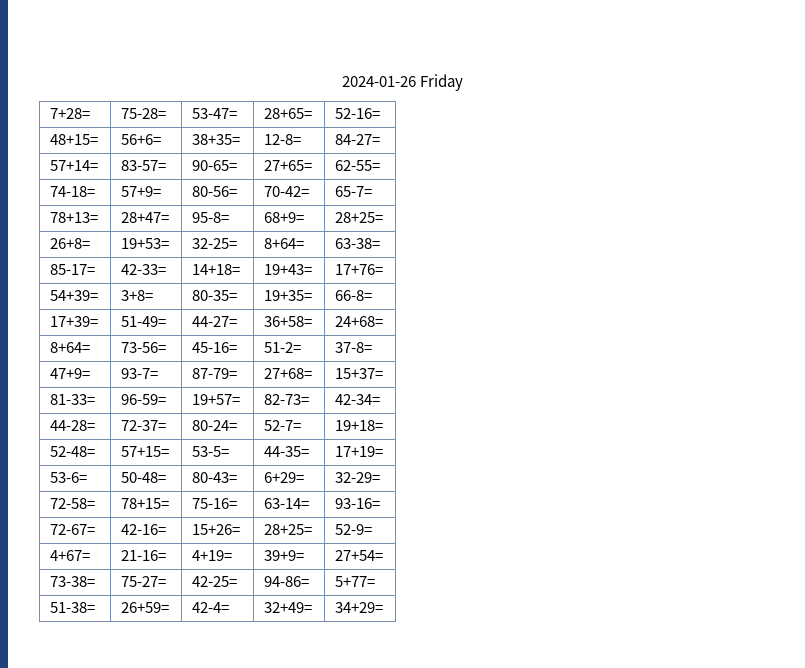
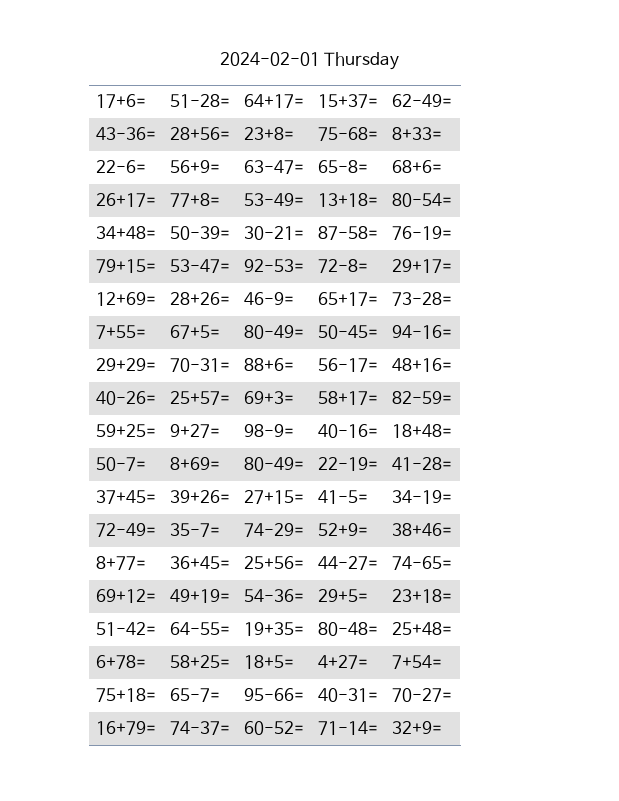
[341,74,464,91] [50,108,91,119] [121,108,167,119] [192,108,238,119] [264,108,313,119] [335,108,381,119] [50,134,99,145] [121,134,162,145] [192,134,241,145] [264,134,302,145] [335,134,381,145] [50,160,99,171] [121,160,167,171] [192,160,238,171] [264,160,313,171] [335,160,381,171] [50,186,96,197] [121,186,162,197] [192,186,238,197] [264,186,310,197] [335,186,373,197] [50,212,99,223] [121,212,170,223] [192,212,230,223] [264,212,305,223] [335,212,384,223] [50,238,91,249] [121,238,170,249] [192,238,238,249] [264,238,305,249] [335,238,381,249] [50,264,96,275] [121,264,167,275] [192,264,241,275] [264,264,313,275] [335,264,384,275] [50,290,99,301] [121,290,154,301] [192,290,238,301] [264,290,313,301] [335,290,373,301] [50,316,99,327] [121,316,167,327] [192,316,238,327] [264,316,313,327] [335,316,384,327] [50,342,91,353] [121,342,167,353] [192,342,238,353] [264,342,302,353] [335,342,373,353] [50,368,91,379] [121,368,159,379] [192,368,238,379] [264,368,313,379] [335,368,384,379] [50,394,96,405] [121,394,167,405] [192,394,241,405] [264,394,310,405] [335,394,381,405] [50,420,96,431] [121,420,167,431] [192,420,238,431] [264,420,302,431] [335,420,384,431] [50,446,96,457] [121,446,170,457] [192,446,230,457] [264,446,310,457] [335,446,384,457] [50,472,88,483] [121,472,167,483] [192,472,238,483] [264,472,305,483] [335,472,381,483] [50,498,96,509] [121,498,170,509] [192,498,238,509] [264,498,310,509] [335,498,381,509] [50,524,96,535] [121,524,167,535] [192,524,241,535] [264,524,313,535] [335,524,373,535] [50,550,91,561] [121,550,167,561] [192,550,233,561] [264,550,305,561] [335,550,384,561] [50,576,96,587] [121,576,167,587] [192,576,238,587] [264,576,310,587] [335,576,376,587] [50,602,96,613] [121,602,170,613] [192,602,230,613] [264,602,313,613] [335,602,384,613] 2024-01-26 Friday // 7+28= | 75-28= | 53-47= | 28+65= | 52-16= // 48+15= | 56+6= | 38+35= | 12-8= | 84-27= // 57+14= | 83-57= | 90-65= | 27+65= | 62-55= // 74-18= | 57+9= | 80-56= | 70-42= | 65-7= // 78+13= | 28+47= | 95-8= | 68+9= | 28+25= // 26+8= | 19+53= | 32-25= | 8+64= | 63-38= // 85-17= | 42-33= | 14+18= | 19+43= | 17+76= // 54+39= | 3+8= | 80-35= | 19+35= | 66-8= // 17+39= | 51-49= | 44-27= | 36+58= | 24+68= // 8+64= | 73-56= | 45-16= | 51-2= | 37-8= // 47+9= | 93-7= | 87-79= | 27+68= | 15+37= // 81-33= | 96-59= | 19+57= | 82-73= | 42-34= // 44-28= | 72-37= | 80-24= | 52-7= | 19+18= // 52-48= | 57+15= | 53-5= | 44-35= | 17+19= // 53-6= | 50-48= | 80-43= | 6+29= | 32-29= // 72-58= | 78+15= | 75-16= | 63-14= | 93-16= // 72-67= | 42-16= | 15+26= | 28+25= | 52-9= // 4+67= | 21-16= | 4+19= | 39+9= | 27+54= // 73-38= | 75-27= | 42-25= | 94-86= | 5+77= // 51-38= | 26+59= | 42-4= | 32+49= | 34+29= -> [219,52,400,70] [95,94,146,108] [169,94,230,108] [243,94,304,108] [317,94,378,108] [391,94,452,107] [95,127,156,140] [169,127,230,140] [243,127,294,140] [317,127,378,141] [391,127,442,140] [95,160,146,173] [169,160,220,173] [243,160,304,174] [317,160,368,173] [391,160,442,173] [95,193,156,207] [169,193,220,207] [243,193,304,206] [317,193,378,207] [391,193,452,207] [95,226,156,239] [169,226,230,240] [243,226,304,240] [317,226,378,240] [391,226,452,240] [95,259,156,273] [169,259,230,273] [243,259,304,272] [317,259,368,273] [391,259,452,273] [95,292,156,306] [169,292,230,305] [243,292,294,305] [317,292,378,306] [391,292,452,306] [95,325,146,339] [169,325,220,339] [243,325,304,339] [317,325,378,339] [391,325,452,339] [95,358,156,371] [169,358,230,372] [243,358,294,371] [317,358,378,372] [391,358,452,372] [95,391,156,405] [169,391,230,405] [243,391,294,404] [317,391,378,405] [391,391,452,404] [95,424,156,437] [169,424,220,438] [243,424,294,437] [317,424,378,438] [391,424,452,438] [95,457,146,471] [169,457,220,470] [243,457,304,471] [317,457,378,471] [391,457,452,471] [95,490,156,504] [169,490,230,503] [243,490,304,504] [317,490,368,504] [391,490,452,504] [95,523,156,537] [169,523,220,537] [243,523,304,537] [317,523,368,536] [391,523,452,536] [95,556,146,570] [169,556,230,569] [243,556,304,569] [317,556,378,570] [391,556,452,570] [95,589,156,603] [169,589,230,603] [243,589,304,602] [317,589,368,602] [391,589,452,603] [95,622,156,636] [169,622,230,635] [243,622,304,636] [317,622,378,636] [391,622,452,635] [95,655,146,669] [169,655,230,668] [243,655,294,669] [317,655,368,669] [391,655,442,669] [95,688,156,702] [169,688,220,702] [243,688,304,701] [317,688,378,702] [391,688,452,702] [95,721,156,735] [169,721,230,735] [243,721,304,735] [317,721,378,735] [391,721,442,734] 2024-02-01 Thursday // 17+6= | 51-28= | 64+17= | 15+37= | 62-49= // 43-36= | 28+56= | 23+8= | 75-68= | 8+33= // 22-6= | 56+9= | 63-47= | 65-8= | 68+6= // 26+17= | 77+8= | 53-49= | 13+18= | 80-54= // 34+48= | 50-39= | 30-21= | 87-58= | 76-19= // 79+15= | 53-47= | 92-53= | 72-8= | 29+17= // 12+69= | 28+26= | 46-9= | 65+17= | 73-28= // 7+55= | 67+5= | 80-49= | 50-45= | 94-16= // 29+29= | 70-31= | 88+6= | 56-17= | 48+16= // 40-26= | 25+57= | 69+3= | 58+17= | 82-59= // 59+25= | 9+27= | 98-9= | 40-16= | 18+48= // 50-7= | 8+69= | 80-49= | 22-19= | 41-28= // 37+45= | 39+26= | 27+15= | 41-5= | 34-19= // 72-49= | 35-7= | 74-29= | 52+9= | 38+46= // 8+77= | 36+45= | 25+56= | 44-27= | 74-65= // 69+12= | 49+19= | 54-36= | 29+5= | 23+18= // 51-42= | 64-55= | 19+35= | 80-48= | 25+48= // 6+78= | 58+25= | 18+5= | 4+27= | 7+54= // 75+18= | 65-7= | 95-66= | 40-31= | 70-27= // 16+79= | 74-37= | 60-52= | 71-14= | 32+9=

